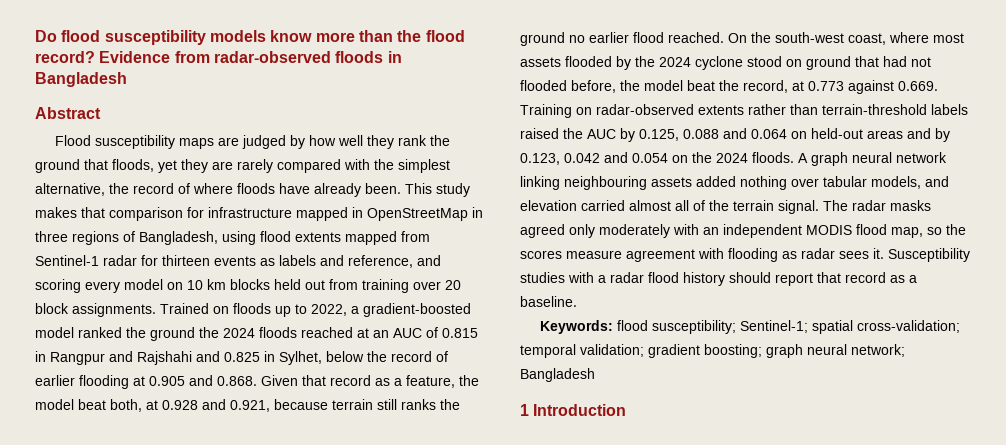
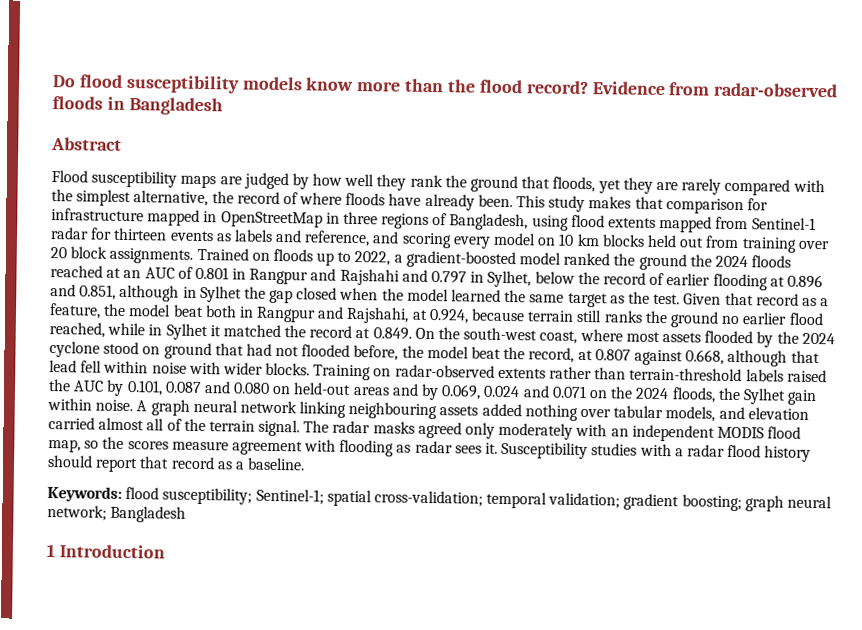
[442,328,478,338] 0.815 -> [194,266,229,280] 0.801
[224,352,260,362] 0.825 -> [431,271,468,284] 0.797
[149,375,257,386] 0.905 and 0.868. -> [786,274,823,289] [50,284,681,308] 0.896 and 0.851, although in Sylhet the gap closed when the model learned the same target as the test.
[110,399,270,412] both, at 0.928 and 0.921, -> [204,305,469,324] both in Rangpur and Rajshahi, at 0.924,
[668,32,724,43] reached. -> [49,322,412,341] reached, while in Sylhet it matched the record at 0.849.
[808,80,938,94] 0.773 against 0.669. -> [594,349,820,367] [49,360,311,376] 0.807 against 0.668, although that lead fell within noise with wider blocks.
[639,128,787,141] 0.125, 0.088 and 0.064 -> [126,380,271,396] 0.101, 0.087 and 0.080
[520,152,794,165] 0.123, 0.042 and 0.054 on the 2024 floods. -> [441,384,818,406] [47,397,134,412] 0.069, 0.024 and 0.071 on the 2024 floods, the Sylhet gain within noise.

